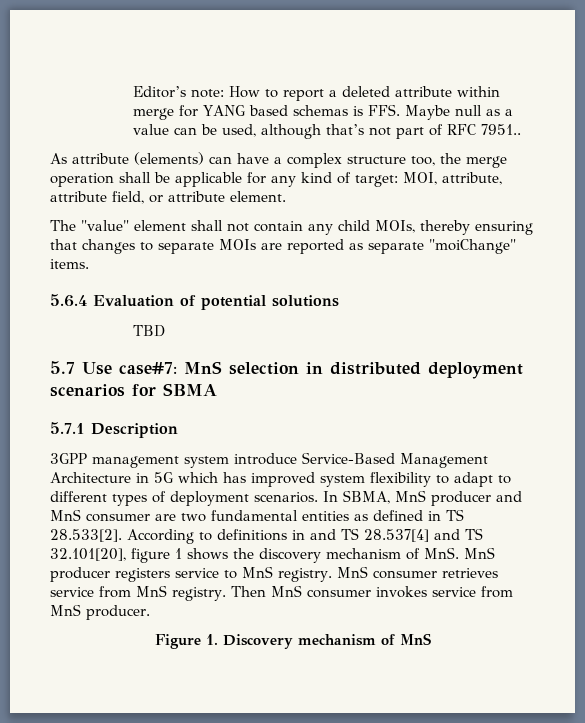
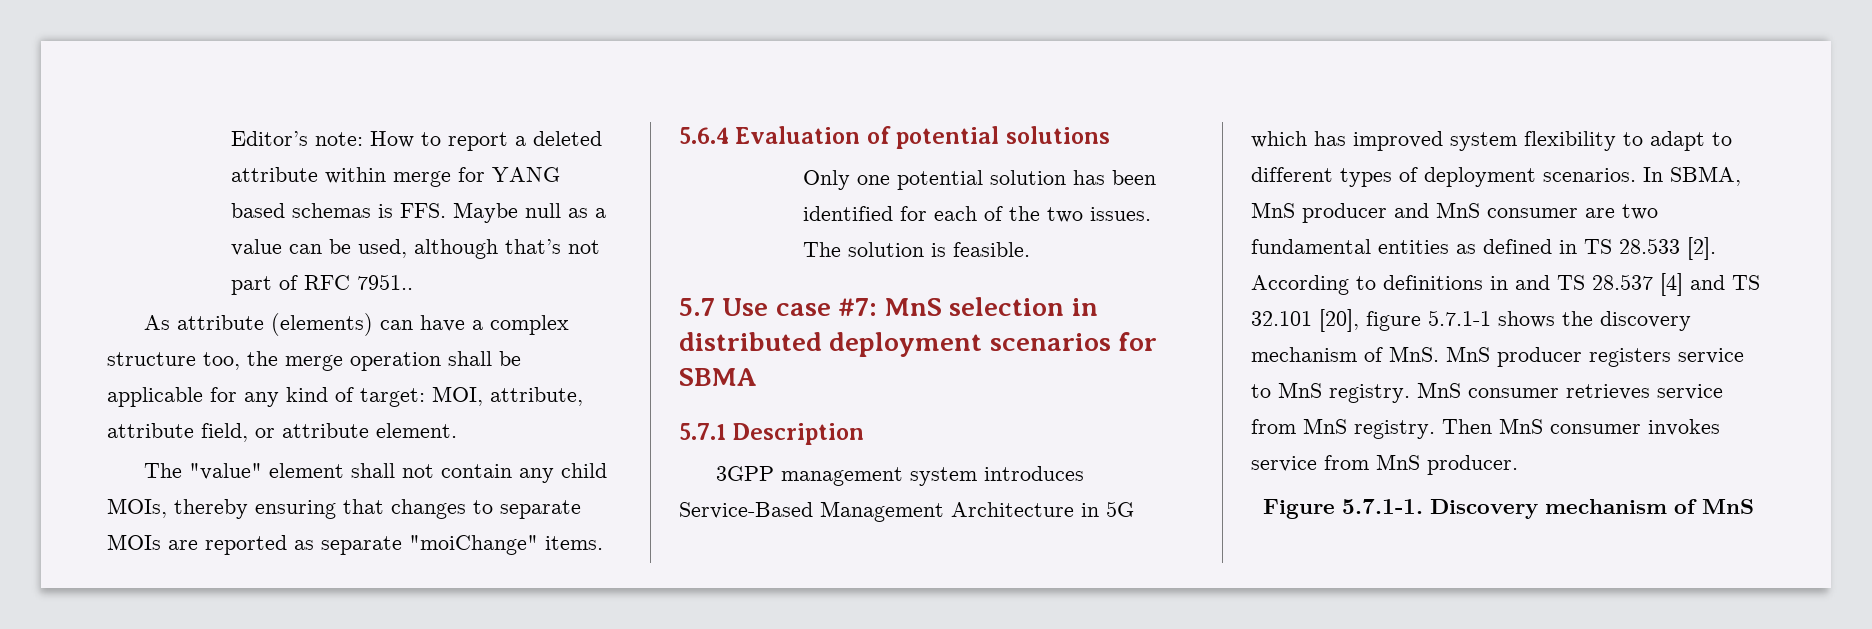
[132,325,165,337] TBD -> [803,170,1157,190] [803,206,1152,223] [803,242,1031,257] Only one potential solution has been identified for each of the two issues. The solution is feasible.
[119,362,177,375] case#7: -> [775,298,877,316] case #7:
[234,453,297,465] introduce -> [984,466,1085,481] introduces
[50,529,122,542] 28.533[2]. -> [1619,237,1716,260] 28.533 [2].
[364,528,483,542] [50,548,182,563] 28.537[4] and TS 32.101[20], figure 1 -> [1592,273,1760,296] [1251,309,1491,332] 28.537 [4] and TS 32.101 [20], figure 5.7.1-1
[205,634,218,645] 1. -> [1341,499,1423,514] 5.7.1-1.

